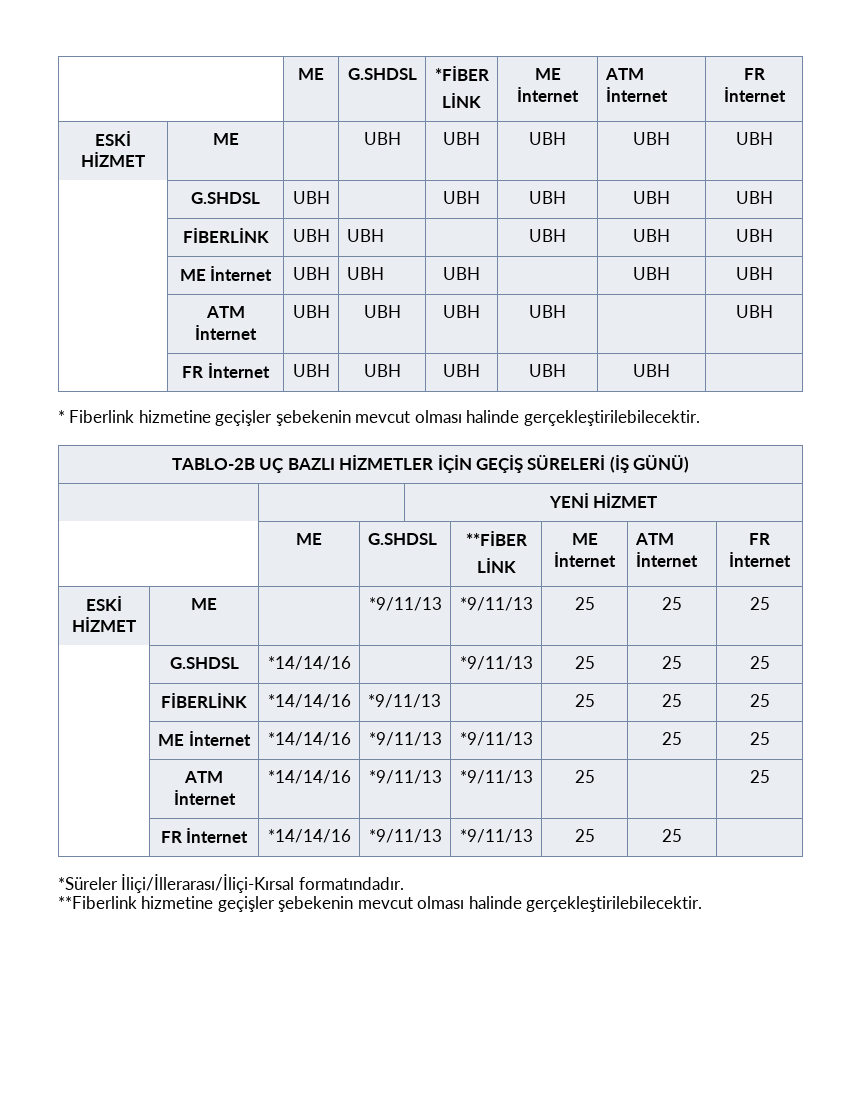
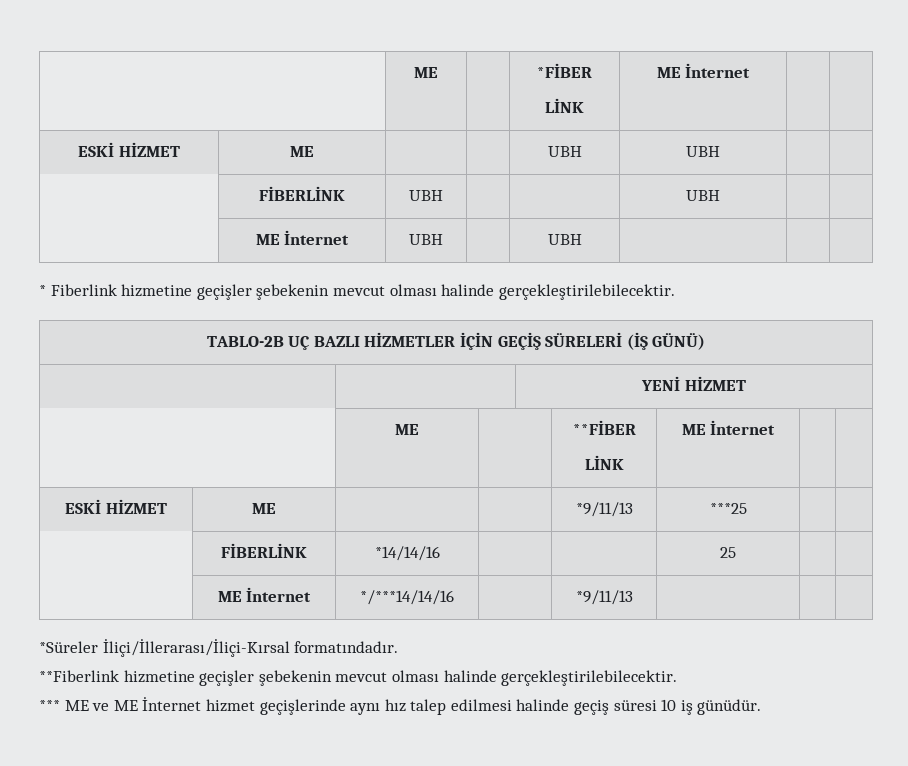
[298,68,324,80] [347,68,417,80] | ME | G.SHDSL -> [414,67,438,78] | ME |
[604,68,644,80] [605,87,668,102] [743,68,765,80] [723,87,786,102] [95,131,131,146] [81,152,145,167] [212,133,239,145] [363,132,401,145] [443,132,480,145] [529,132,566,145] [633,132,670,145] [735,132,773,145] [191,192,260,204] [292,191,330,204] [443,191,480,204] [529,191,566,204] [633,191,670,204] [735,191,773,204] ATM İnternet | FR İnternet // ESKİ HİZMET | ME | | UBH | UBH | UBH | UBH | UBH // | G.SHDSL | UBH | | UBH | UBH | UBH | UBH -> [78,142,180,157] [290,146,314,157] [547,146,582,157] [686,146,720,157] | // ESKİ HİZMET | ME | | | UBH | UBH | |
[346,229,384,242] [529,229,566,242] [633,229,670,242] [735,229,773,242] UBH | | UBH | UBH | UBH -> [686,190,720,201] | | UBH | |
[346,267,384,280] [443,267,480,280] [633,267,670,280] [735,267,773,280] [205,306,245,318] [195,325,257,340] [292,305,330,318] [363,305,401,318] [443,305,480,318] [529,305,566,318] [735,305,773,318] [182,363,270,378] [292,364,330,377] [363,364,401,377] [443,364,480,377] [529,364,566,377] [633,364,670,377] UBH | UBH | | UBH | UBH // | ATM İnternet | UBH | UBH | UBH | UBH | | UBH // | FR İnternet | UBH | UBH | UBH | UBH | UBH -> [547,234,582,245] | UBH | |
[367,533,437,545] G.SHDSL -> (419, 429) none
[634,533,674,545] [635,552,698,567] [749,533,770,545] [729,552,791,567] [86,596,122,611] [72,617,136,632] [191,598,217,610] [368,597,442,611] [459,597,533,611] [574,597,595,610] [662,597,682,610] [749,597,770,610] [169,657,239,669] [267,656,351,670] [459,656,533,670] [574,656,595,669] [662,656,682,669] [749,656,770,669] ATM İnternet | FR İnternet // ESKİ HİZMET | ME | | *9/11/13 | *9/11/13 | 25 | 25 | 25 // | G.SHDSL | *14/14/16 | | *9/11/13 | 25 | 25 | 25 -> [65,499,167,514] [251,503,276,514] [575,502,633,517] [709,503,747,514] | // ESKİ HİZMET | ME | | | *9/11/13 | ***25 | |
[367,694,441,708] [574,694,595,707] [662,694,682,707] [749,694,770,707] [158,731,251,746] [267,732,351,746] [368,732,442,746] [459,732,533,746] [662,732,682,745] [749,732,770,745] [184,771,223,783] [173,790,236,805] [267,770,351,784] [368,770,442,784] [459,770,533,784] [574,770,595,783] [749,770,770,783] [160,828,249,843] [267,829,351,843] [368,829,442,843] [459,829,533,843] [574,829,595,842] [662,829,682,842] *9/11/13 | | 25 | 25 | 25 // | ME İnternet | *14/14/16 | *9/11/13 | *9/11/13 | | 25 | 25 // | ATM İnternet | *14/14/16 | *9/11/13 | *9/11/13 | 25 | | 25 // | FR İnternet | *14/14/16 | *9/11/13 | *9/11/13 | 25 | 25 -> [720,547,736,558] [217,587,312,602] [360,590,454,605] [575,590,633,605] | | 25 | | // | ME İnternet | */***14/14/16 | | *9/11/13 | |
(703, 904) none -> [39,697,762,715] // *** ME ve ME İnternet hizmet geçişlerinde aynı hız talep edilmesi halinde geçiş süresi 10 iş günüdür.

